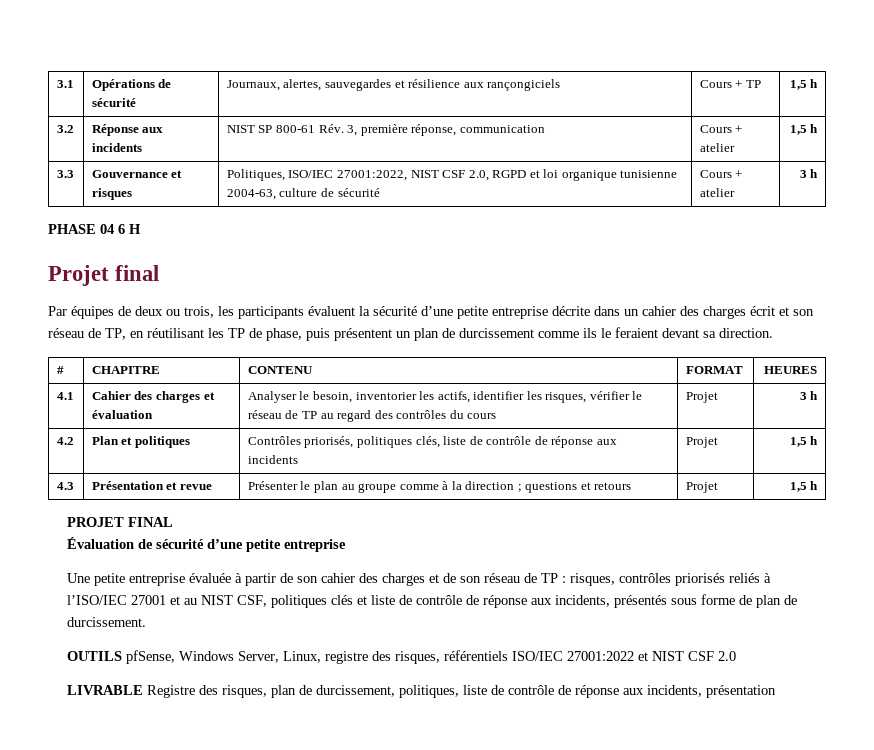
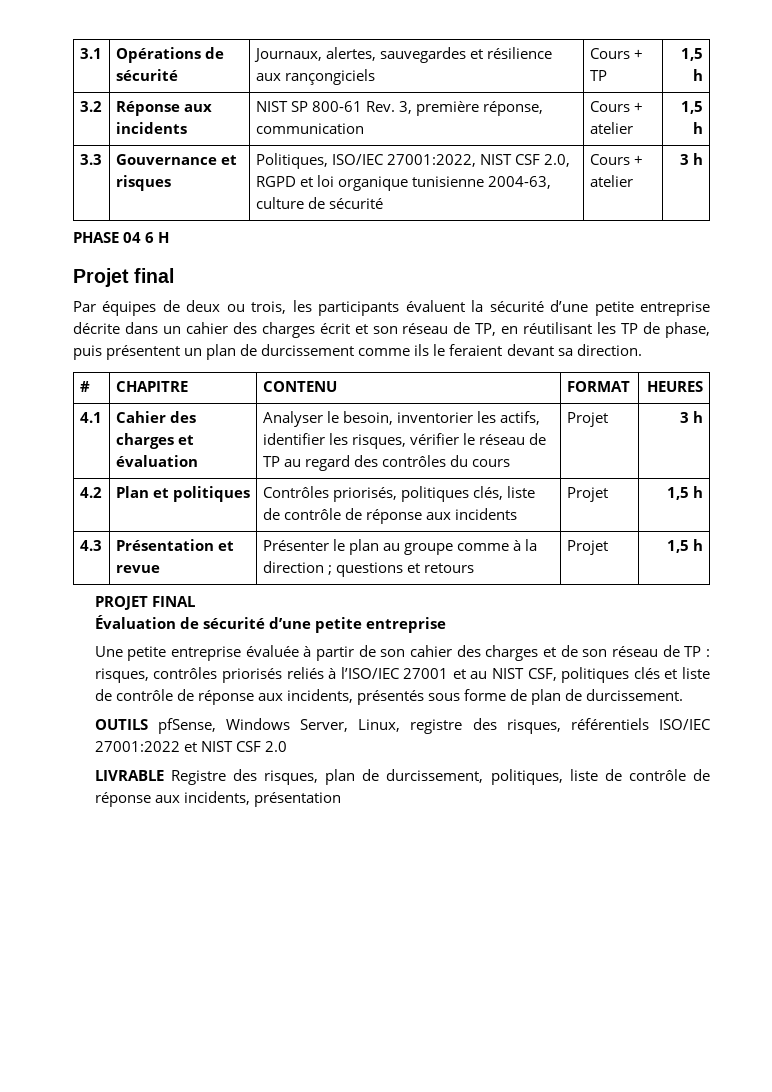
[318,124,344,133] Rév. -> [366,101,396,112] Rev.

